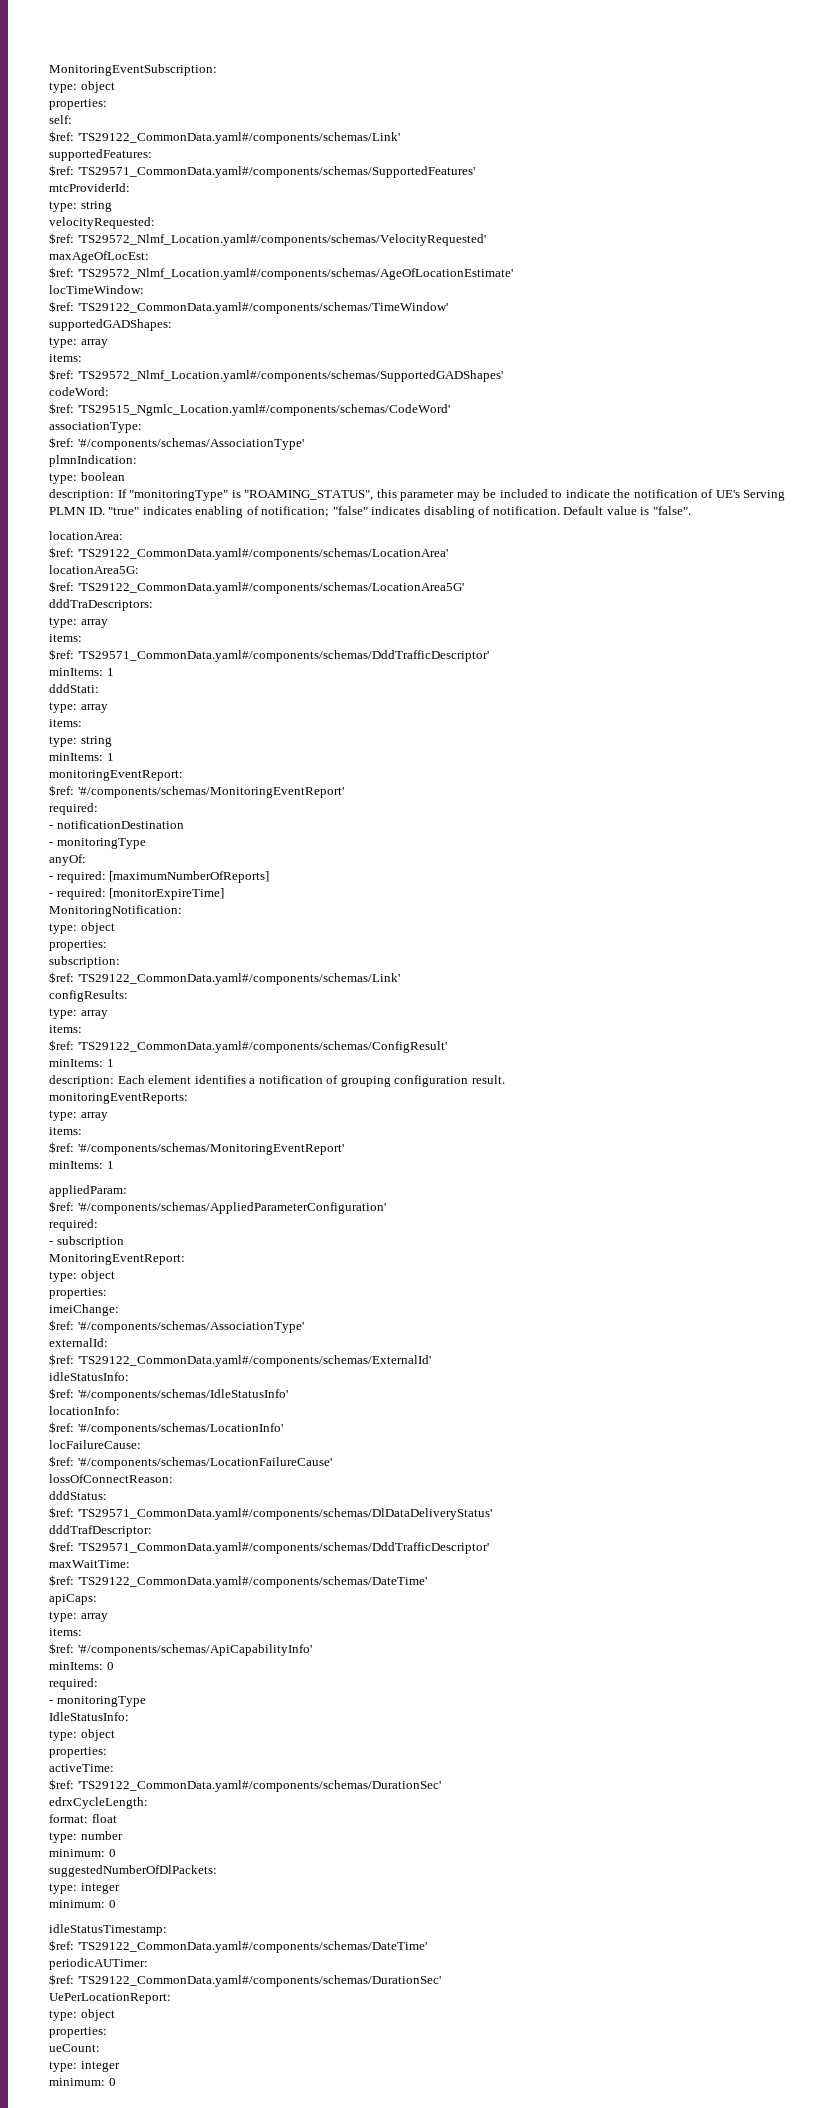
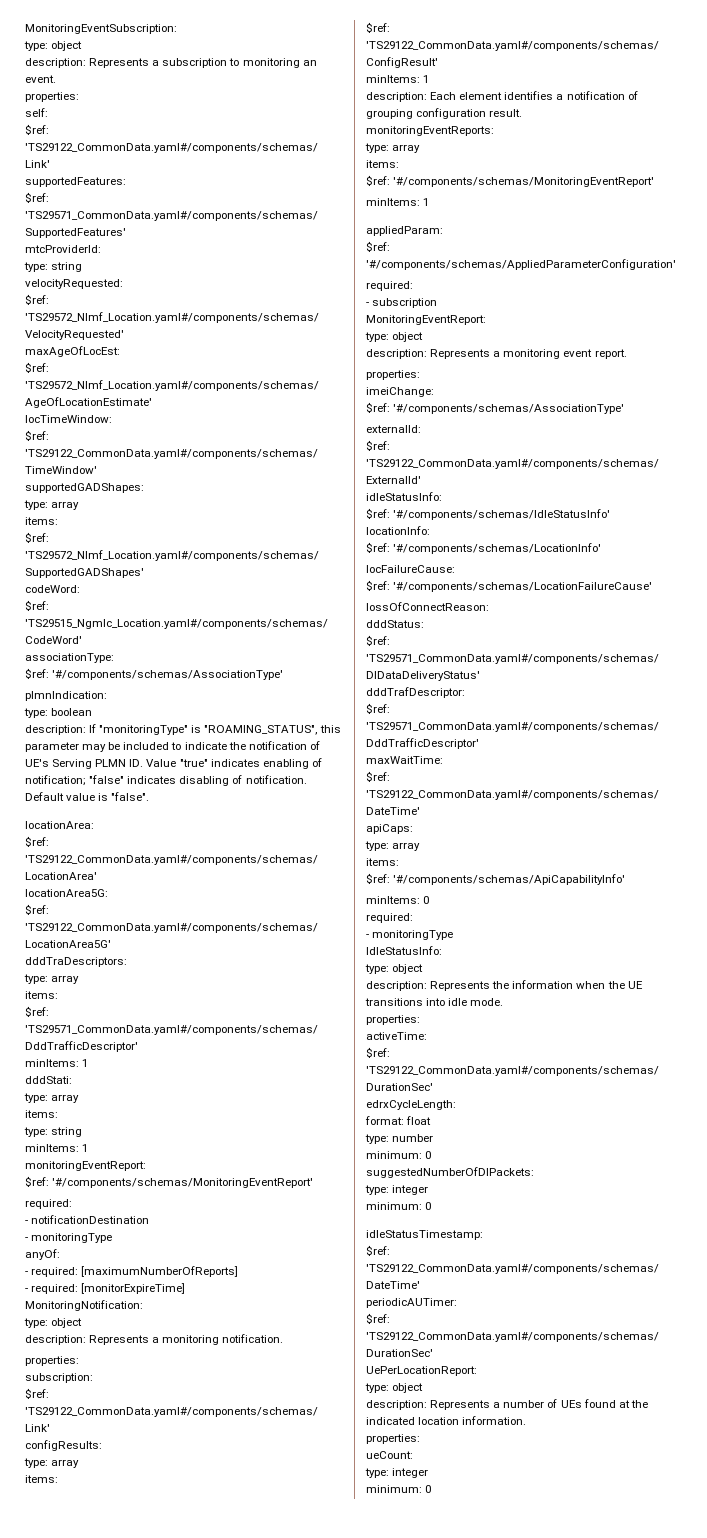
(115, 87) none -> [25,58,317,68] [25,75,56,83] // description: Represents a subscription to monitoring an event.
(105, 511) none -> [146,759,177,767] Value
(115, 928) none -> [25,1334,284,1345] // description: Represents a monitoring notification.
(115, 1276) none -> [366,349,627,359] // description: Represents a monitoring event report.
(115, 1735) none -> [366,980,643,991] [365,998,504,1006] // description: Represents the information when the UE transitions into idle mode.
(115, 2015) none -> [366,1399,648,1410] [366,1416,527,1425] // description: Represents a number of UEs found at the indicated location information.

